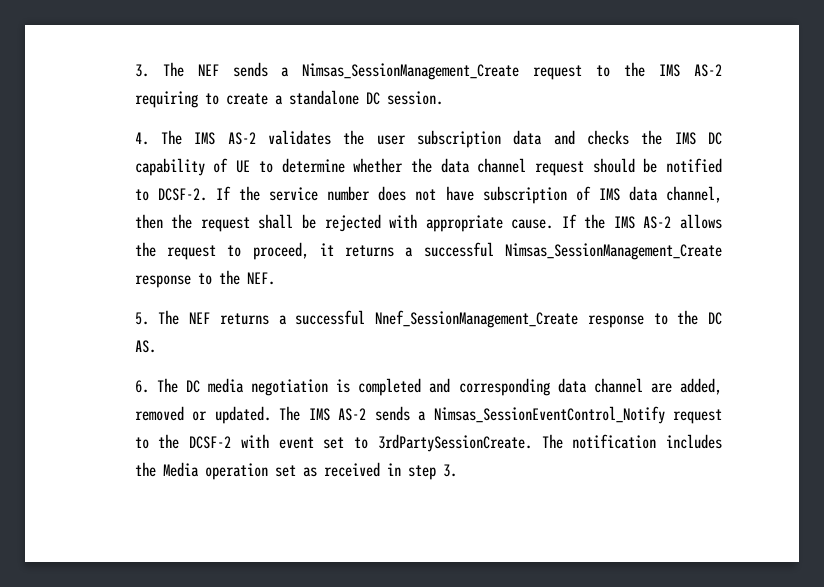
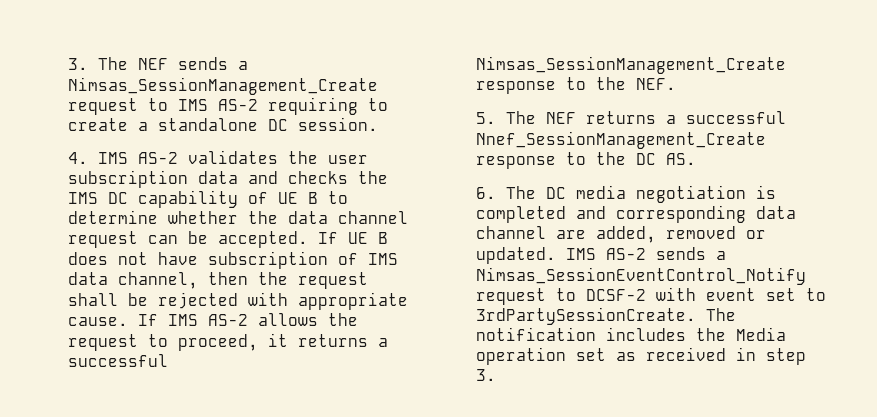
[624,62,646,77] the -> (168, 104) none
[161,130,183,145] The -> (88, 158) none
(251, 166) none -> [307,192,318,204] B
[592,158,722,173] [134,186,371,201] should be notified to DCSF-2. If the service number -> [147,231,388,248] can be accepted. If UE B
[584,214,606,229] the -> (158, 320) none
[279,406,301,421] The -> (556, 255) none
[158,434,180,449] the -> (576, 294) none

